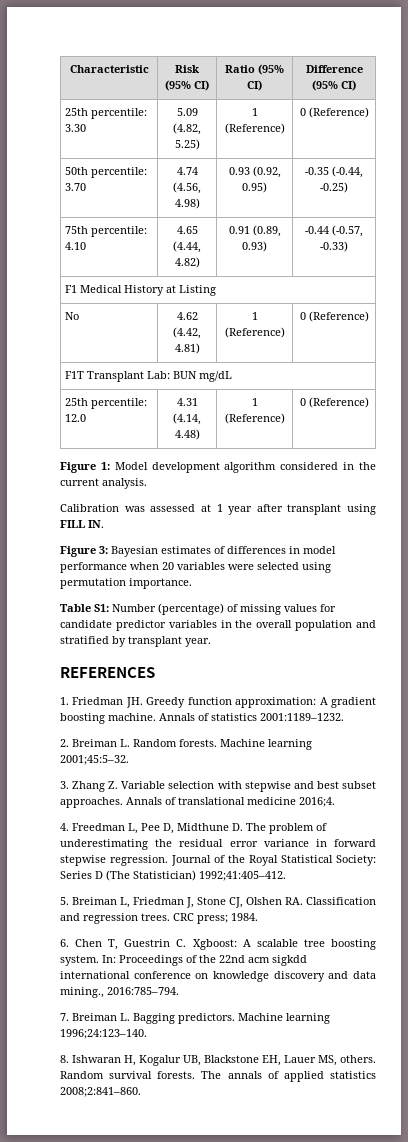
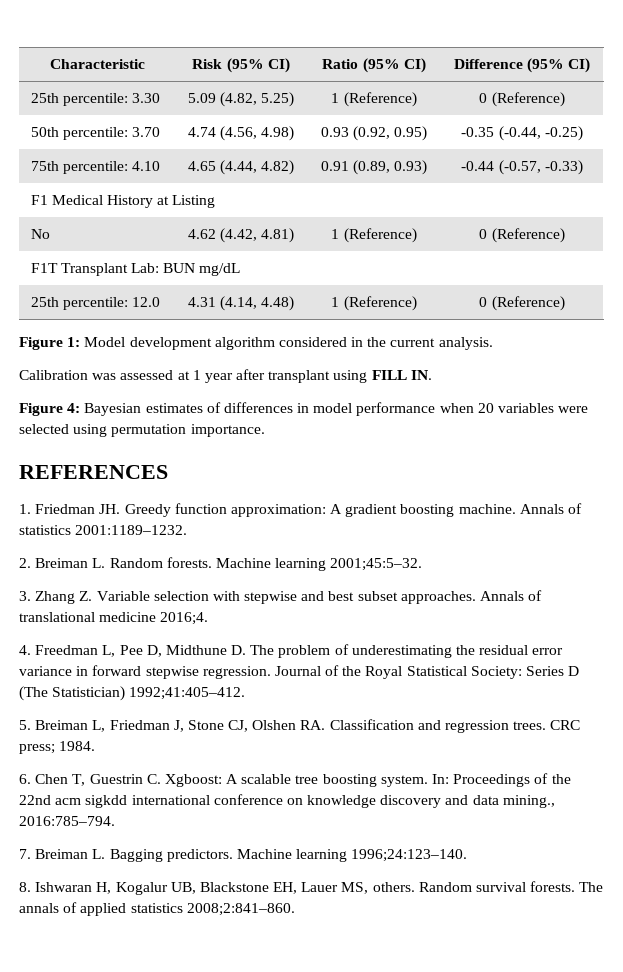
[99,546,108,554] 3: -> [67,403,81,413] 4:
[60,603,336,615] [60,620,376,631] [60,636,211,647] // Table S1: Number (percentage) of missing values for candidate predictor variables in the overall population and stratified by transplant year. -> (265, 430) none

